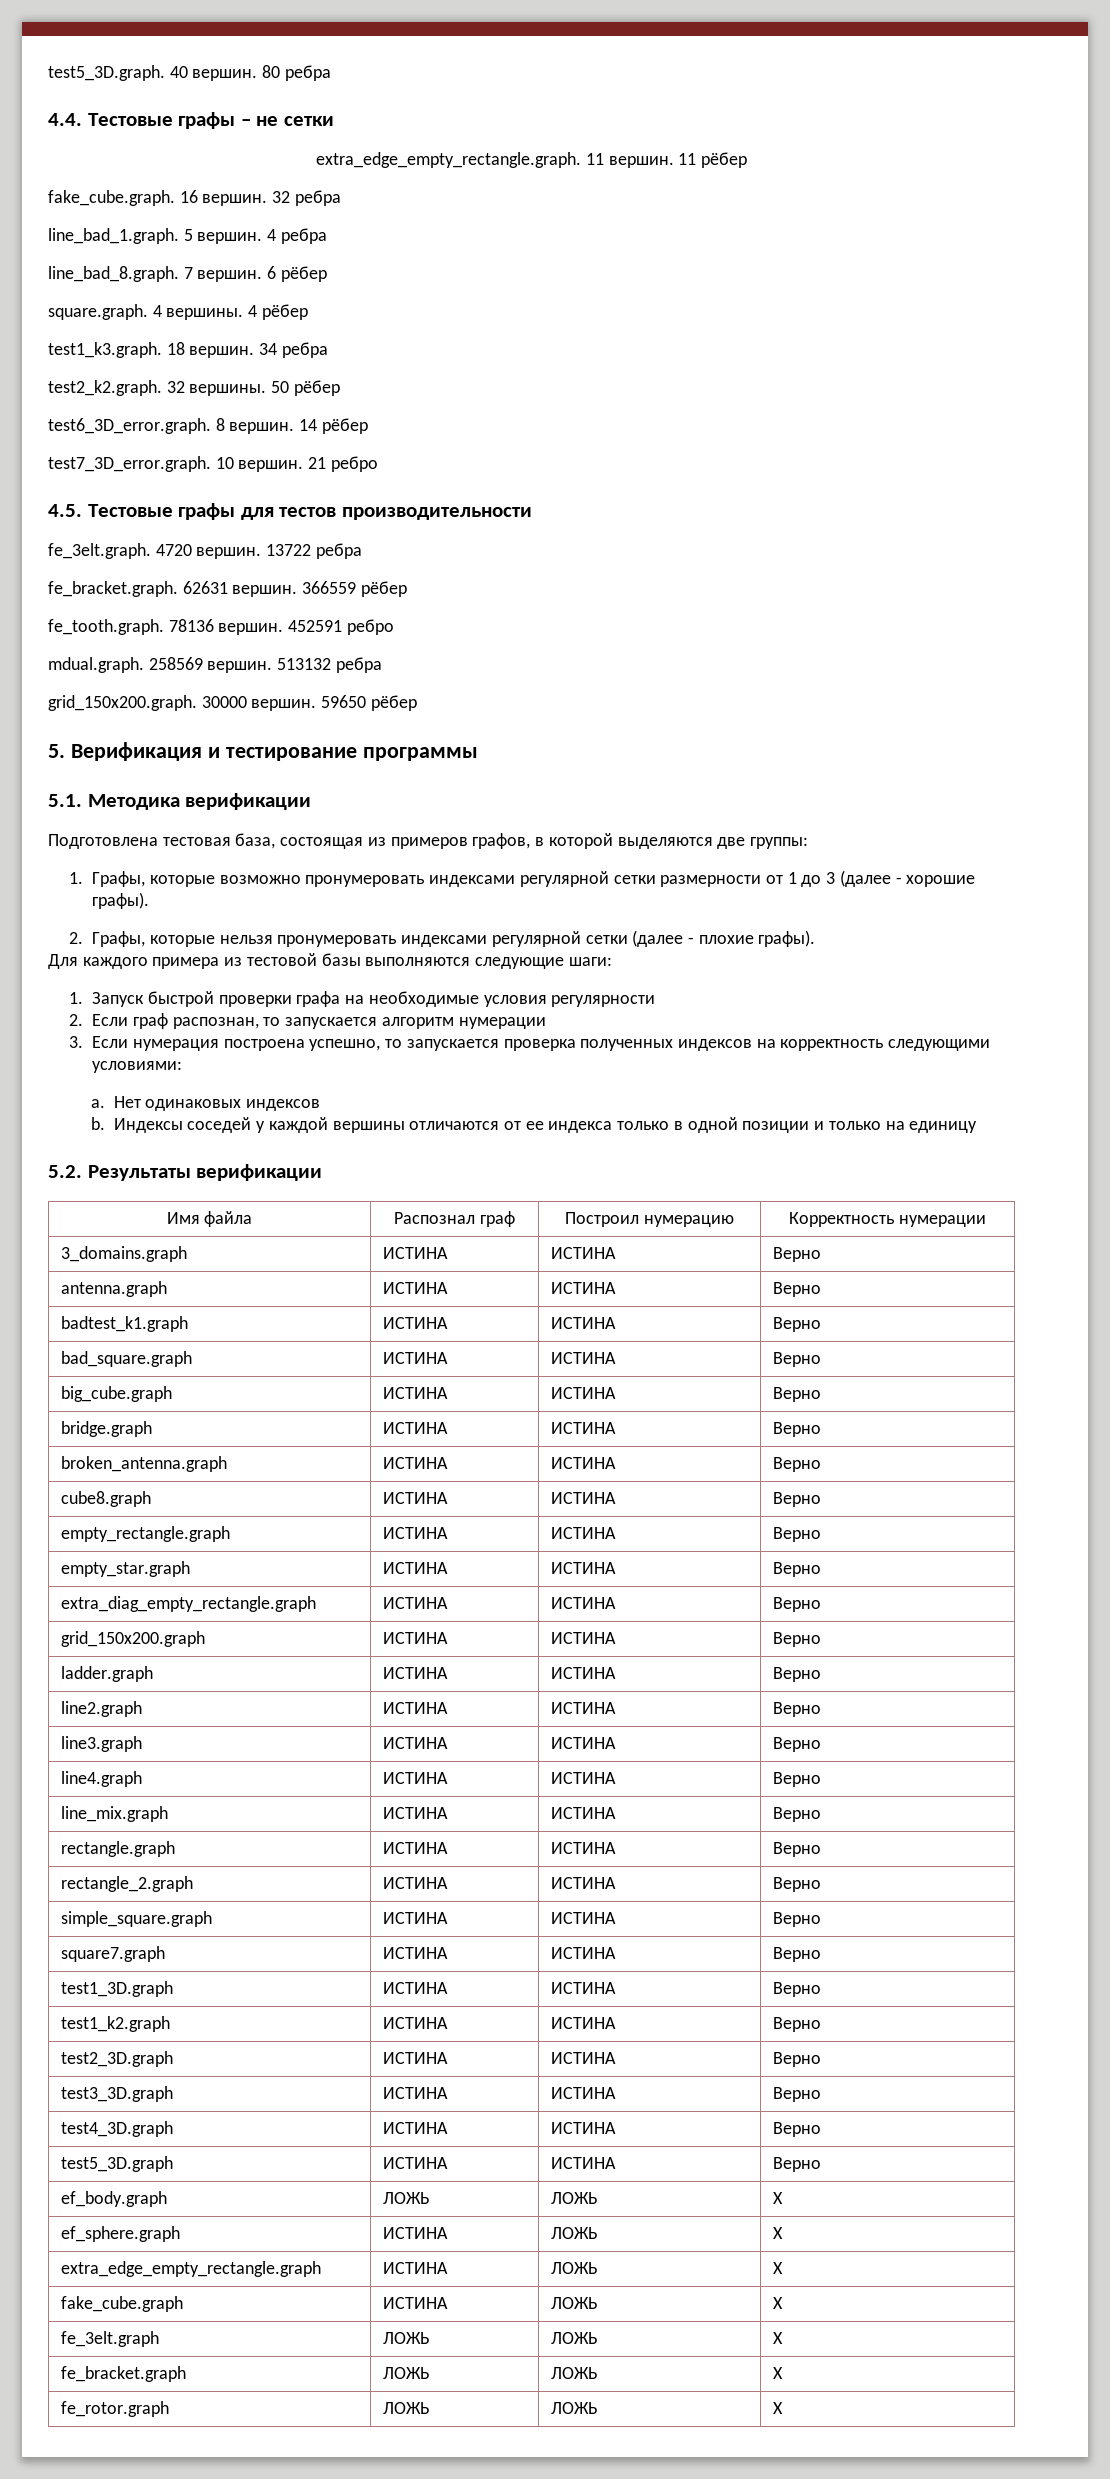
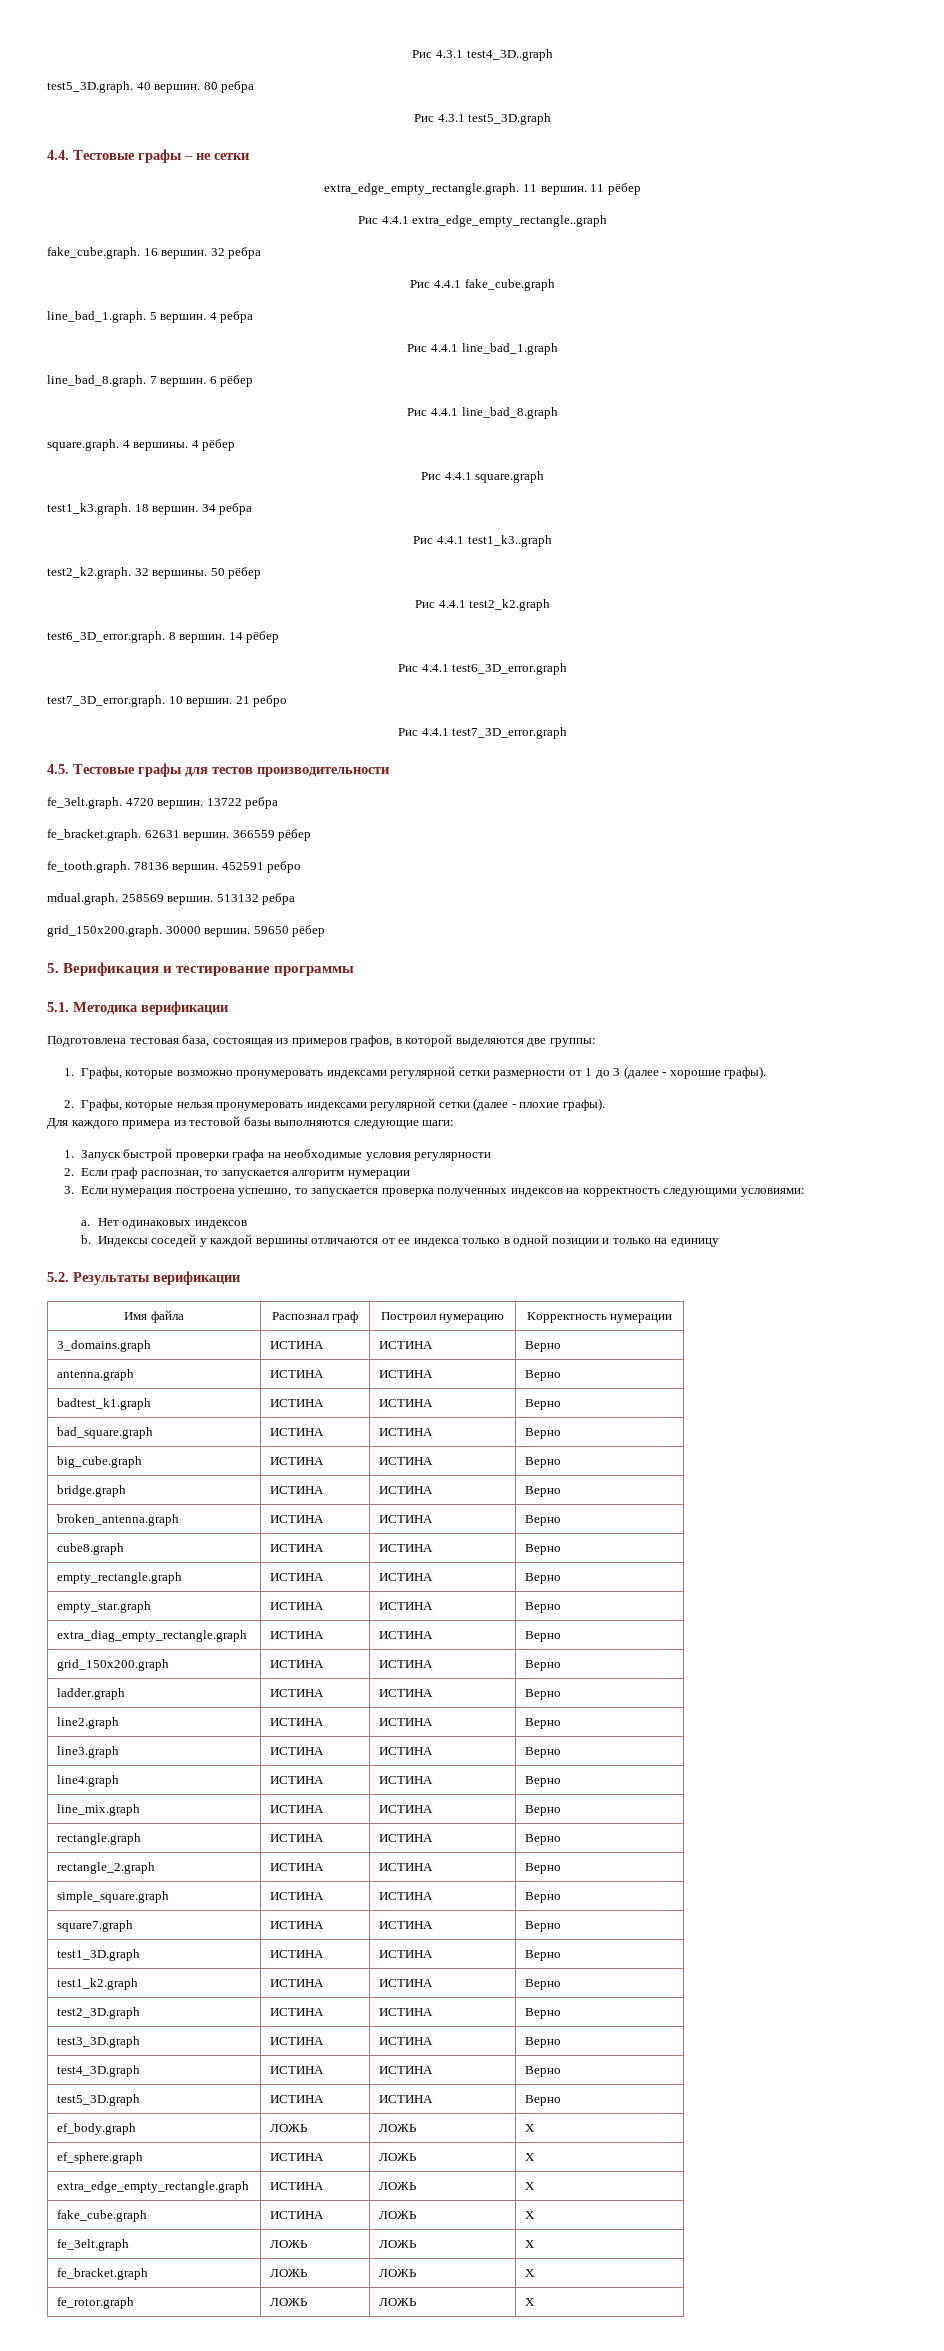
(48, 73) none -> [412,49,553,61] Рис 4.3.1 test4_3D..graph //
(331, 73) none -> [413,113,552,125] // Рис 4.3.1 test5_3D.graph
(747, 160) none -> [357,215,608,227] // Рис 4.4.1 extra_edge_empty_rectangle..graph
(341, 198) none -> [410,279,555,291] // Рис 4.4.1 fake_cube.graph
(327, 236) none -> [407,343,558,355] // Рис 4.4.1 line_bad_1.graph
(327, 274) none -> [407,407,558,419] // Рис 4.4.1 line_bad_8.graph
(308, 312) none -> [420,471,545,483] // Рис 4.4.1 square.graph
(328, 350) none -> [413,535,552,547] // Рис 4.4.1 test1_k3..graph
(340, 388) none -> [414,599,551,611] // Рис 4.4.1 test2_k2.graph
(368, 426) none -> [397,663,568,675] // Рис 4.4.1 test6_3D_error.graph
(378, 464) none -> [397,727,568,739] // Рис 4.4.1 test7_3D_error.graph

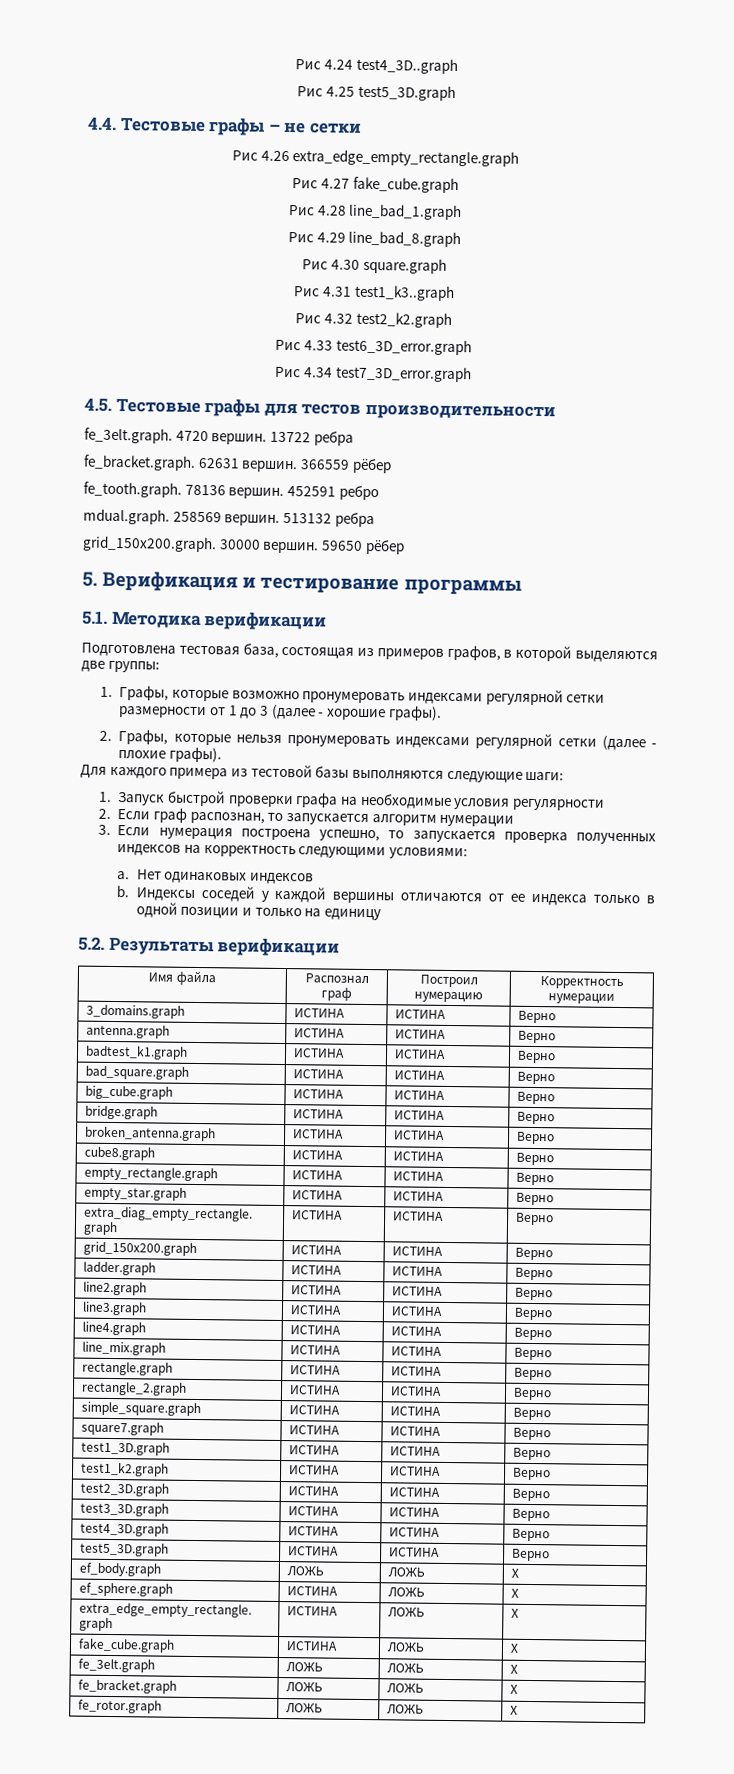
[412,50,463,58] Рис 4.3.1 -> [295,59,353,70] Рис 4.24
[47,81,255,93] [413,114,465,122] // test5_3D.graph. 40 вершин. 80 ребра // Рис 4.3.1 -> [297,86,355,97] // Рис 4.25
[324,183,641,195] [357,215,608,227] [47,247,262,259] [410,279,555,291] [47,311,254,323] [407,343,558,355] [47,375,254,387] [407,407,558,419] [47,439,236,451] [420,471,545,483] [47,503,253,515] [413,535,552,547] [47,567,262,579] [414,599,551,611] [47,631,280,643] [397,663,568,675] [47,695,288,707] [397,728,449,736] extra_edge_empty_rectangle.graph. 11 вершин. 11 рёбер // Рис 4.4.1 extra_edge_empty_rectangle..graph // fake_cube.graph. 16 вершин. 32 ребра // Рис 4.4.1 fake_cube.graph // line_bad_1.graph. 5 вершин. 4 ребра // Рис 4.4.1 line_bad_1.graph // line_bad_8.graph. 7 вершин. 6 рёбер // Рис 4.4.1 line_bad_8.graph // square.graph. 4 вершины. 4 рёбер // Рис 4.4.1 square.graph // test1_k3.graph. 18 вершин. 34 ребра // Рис 4.4.1 test1_k3..graph // test2_k2.graph. 32 вершины. 50 рёбер // Рис 4.4.1 test2_k2.graph // test6_3D_error.graph. 8 вершин. 14 рёбер // Рис 4.4.1 test6_3D_error.graph // test7_3D_error.graph. 10 вершин. 21 ребро // Рис 4.4.1 -> [231,149,520,167] [292,176,459,194] [287,203,463,221] [287,230,462,248] [302,257,447,274] [294,284,455,301] [295,311,452,328] [275,338,472,356] [275,366,333,378] Рис 4.26 extra_edge_empty_rectangle.graph // Рис 4.27 fake_cube.graph // Рис 4.28 line_bad_1.graph // Рис 4.29 line_bad_8.graph // Рис 4.30 square.graph // Рис 4.31 test1_k3..graph // Рис 4.32 test2_k2.graph // Рис 4.33 test6_3D_error.graph // Рис 4.34

